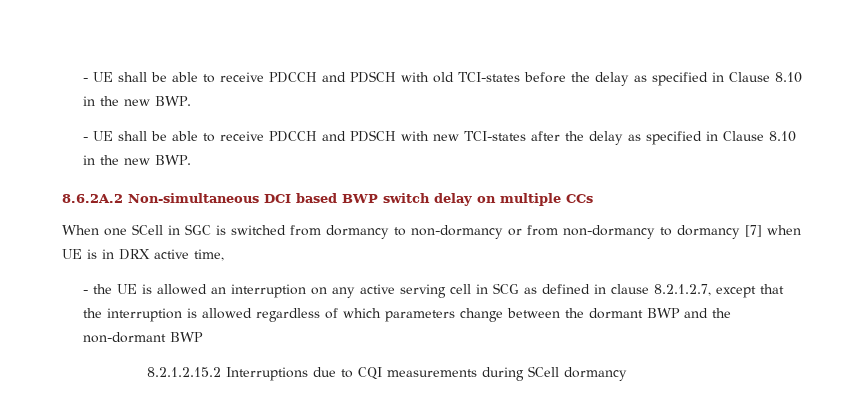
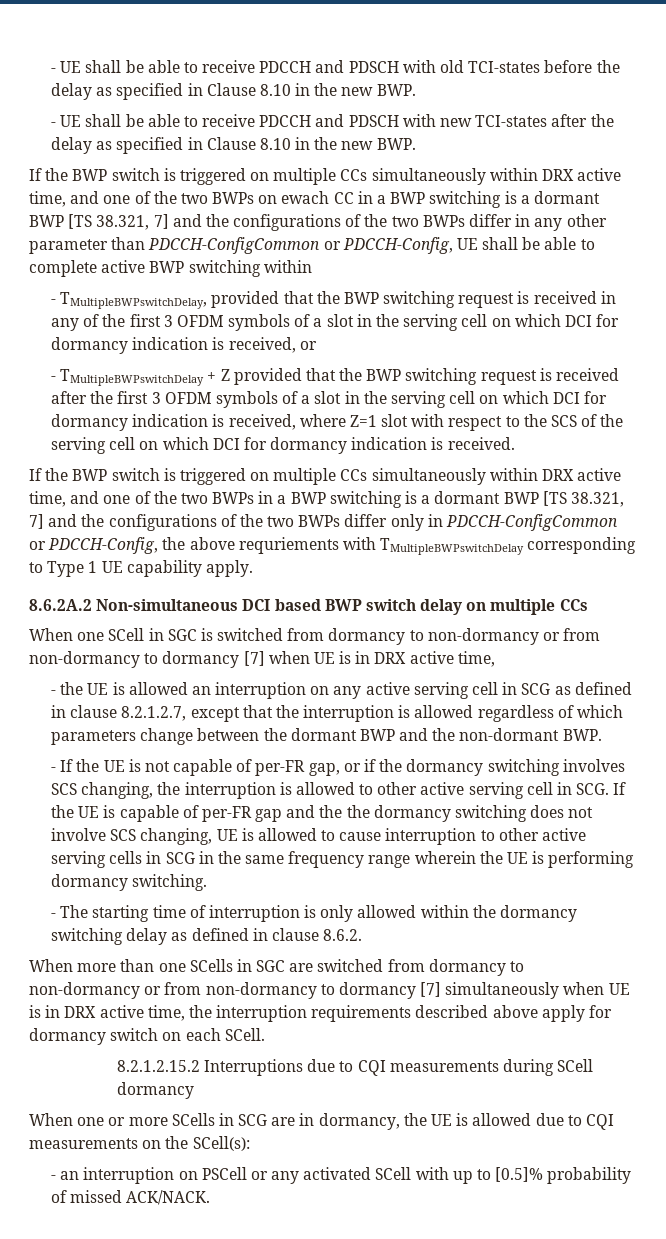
(192, 160) none -> [29,168,622,185] [29,191,600,208] [29,214,607,231] [29,237,595,254] [29,260,312,277] [50,291,616,309] [50,314,620,331] [50,337,317,354] [50,368,620,386] [50,391,607,408] [50,414,624,431] [50,437,515,454] [29,468,622,485] [29,491,624,508] [29,514,619,531] [29,537,637,555] [29,560,253,577] // If the BWP switch is triggered on multiple CCs simultaneously within DRX active time, and one of the two BWPs on ewach CC in a BWP switching is a dormant BWP [TS 38.321, 7] and the configurations of the two BWPs differ in any other parameter than PDCCH-ConfigCommon or PDCCH-Config, UE shall be able to complete active BWP switching within // - TMultipleBWPswitchDelay, provided that the BWP switching request is received in any of the first 3 OFDM symbols of a slot in the serving cell on which DCI for dormancy indication is received, or // - TMultipleBWPswitchDelay + Z provided that the BWP switching request is received after the first 3 OFDM symbols of a slot in the serving cell on which DCI for dormancy indication is received, where Z=1 slot with respect to the SCS of the serving cell on which DCI for dormancy indication is received. // If the BWP switch is triggered on multiple CCs simultaneously within DRX active time, and one of the two BWPs in a BWP switching is a dormant BWP [TS 38.321, 7] and the configurations of the two BWPs differ only in PDCCH-ConfigCommon or PDCCH-Config, the above requriements with TMultipleBWPswitchDelay corresponding to Type 1 UE capability apply.
[170,332,204,342] BWP -> [562,729,602,741] [50,759,625,776] [50,782,627,799] [50,805,594,822] [50,828,587,845] [50,851,635,868] [50,874,208,891] [50,905,578,922] [50,928,363,945] [29,959,525,976] [29,982,630,999] [29,1005,613,1022] [29,1028,265,1045] BWP. // - If the UE is not capable of per-FR gap, or if the dormancy switching involves SCS changing, the interruption is allowed to other active serving cell in SCG. If the UE is capable of per-FR gap and the the dormancy switching does not involve SCS changing, UE is allowed to cause interruption to other active serving cells in SCG in the same frequency range wherein the UE is performing dormancy switching. // - The starting time of interruption is only allowed within the dormancy switching delay as defined in clause 8.6.2. // When more than one SCells in SGC are switched from dormancy to non-dormancy or from non-dormancy to dormancy [7] simultaneously when UE is in DRX active time, the interruption requirements described above apply for dormancy switch on each SCell.
(628, 374) none -> [29,1113,614,1130] [29,1136,250,1151] [50,1167,632,1184] [50,1190,211,1205] // When one or more SCells in SCG are in dormancy, the UE is allowed due to CQI measurements on the SCell(s): // - an interruption on PSCell or any activated SCell with up to [0.5]% probability of missed ACK/NACK.

